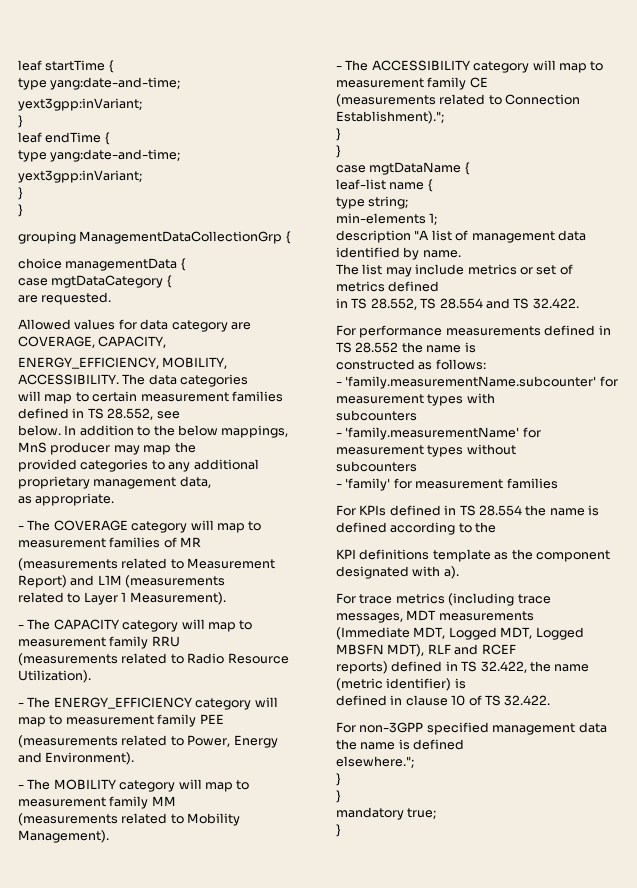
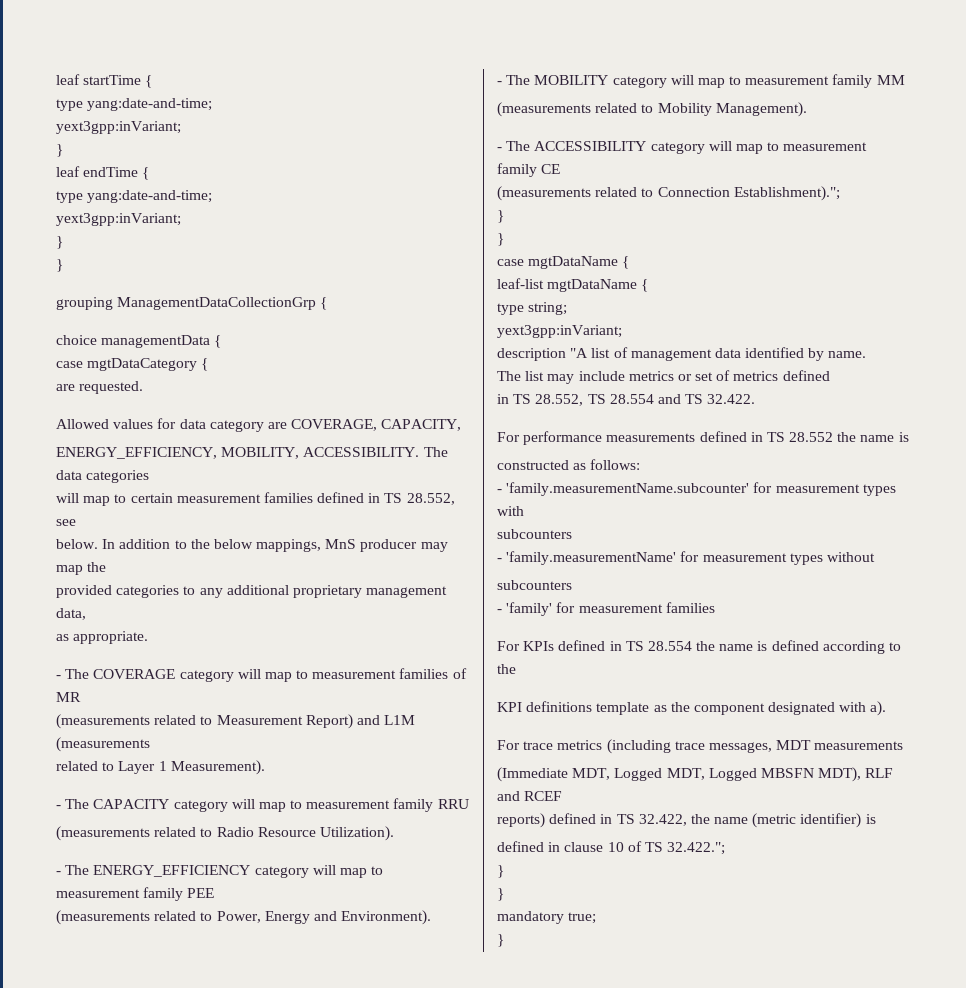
[389,182,425,190] name -> [547,279,638,292] mgtDataName
[336,213,438,225] min-elements 1; -> [497,325,622,338] yext3gpp:inVariant;
[504,695,551,706] [336,722,607,735] [336,739,465,750] [336,756,414,768] 32.422. // For non-3GPP specified management data the name is defined // elsewhere."; -> [667,842,726,855] 32.422.";

